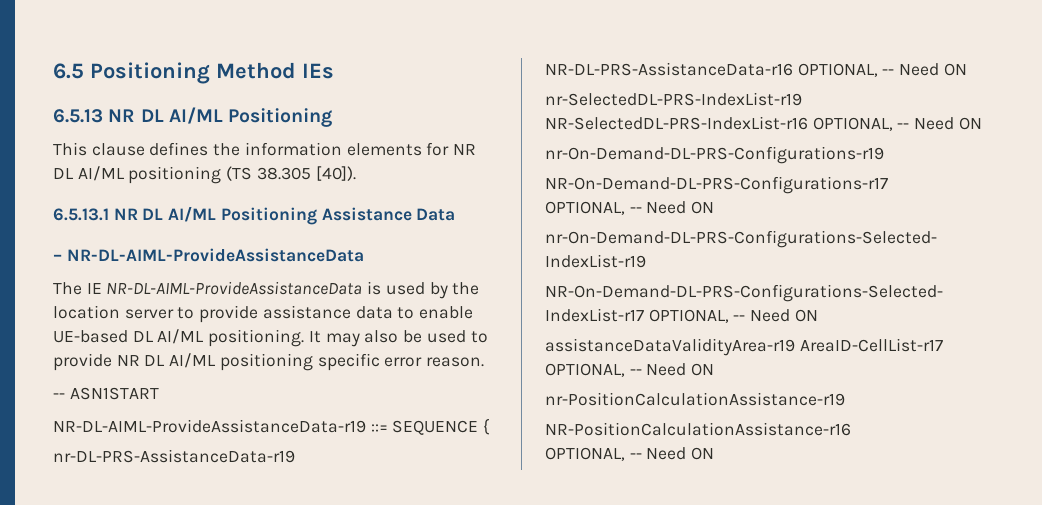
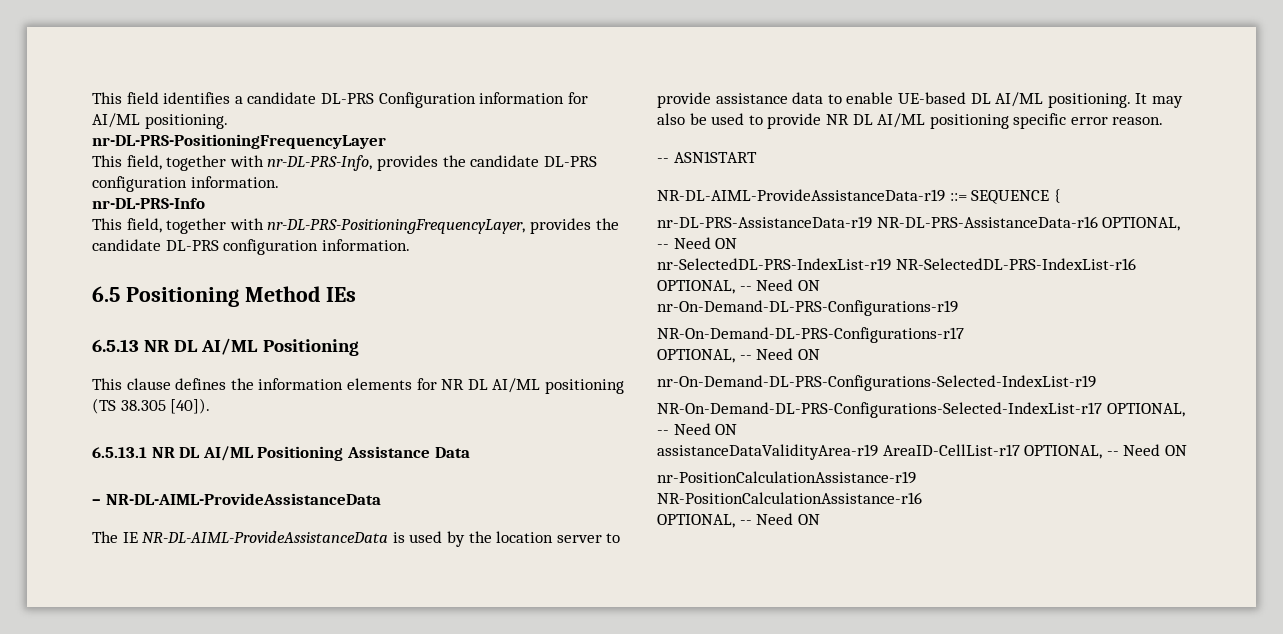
(53, 71) none -> [92,92,588,108] [92,113,228,129] [92,134,386,149] [92,155,597,171] [92,176,279,192] [92,198,205,209] [92,218,619,234] [92,239,410,255] This field identifies a candidate DL-PRS Configuration information for AI/ML positioning. // nr-DL-PRS-PositioningFrequencyLayer // This field, together with nr-DL-PRS-Info, provides the candidate DL-PRS configuration information. // nr-DL-PRS-Info // This field, together with nr-DL-PRS-PositioningFrequencyLayer, provides the candidate DL-PRS configuration information. //

